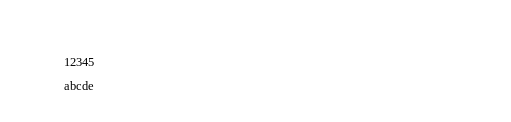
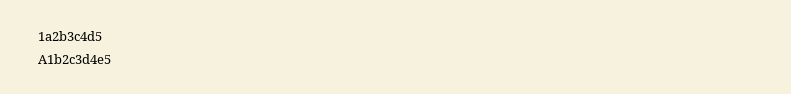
[64,58,94,66] [64,81,94,90] 12345 // abcde -> [38,31,102,41] [38,54,111,64] 1a2b3c4d5 // A1b2c3d4e5

